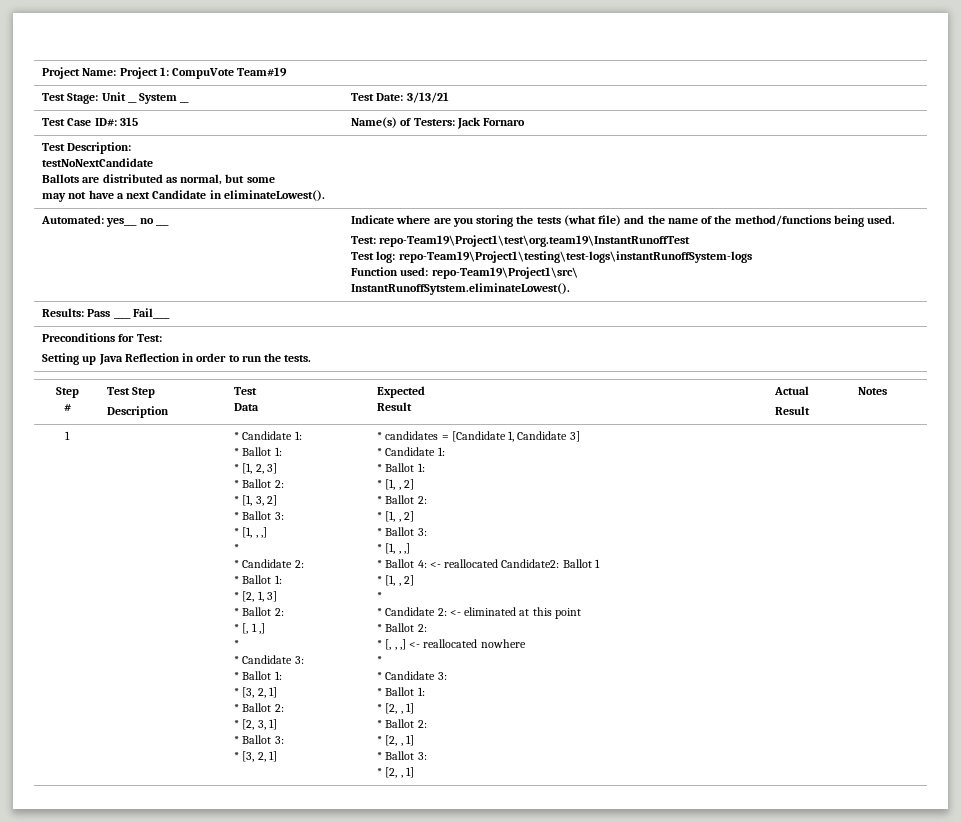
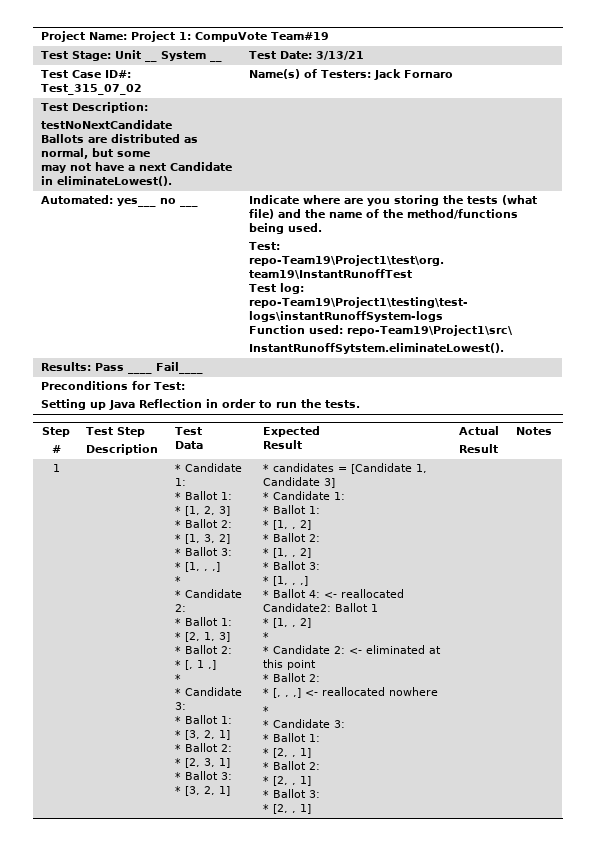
[119,117,138,126] 315 -> [41,84,143,95] Test_315_07_02

